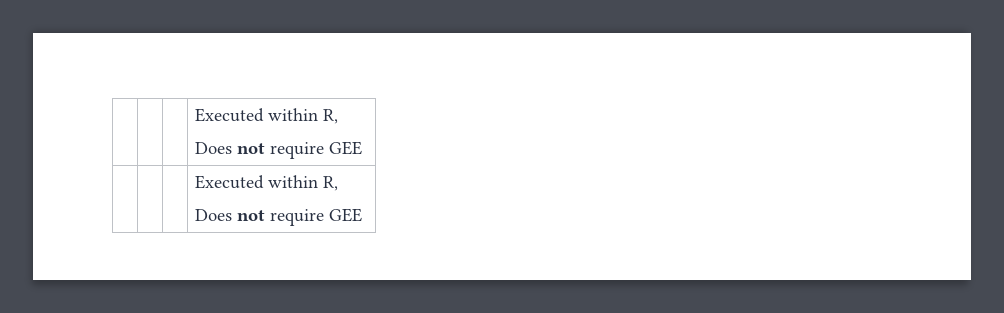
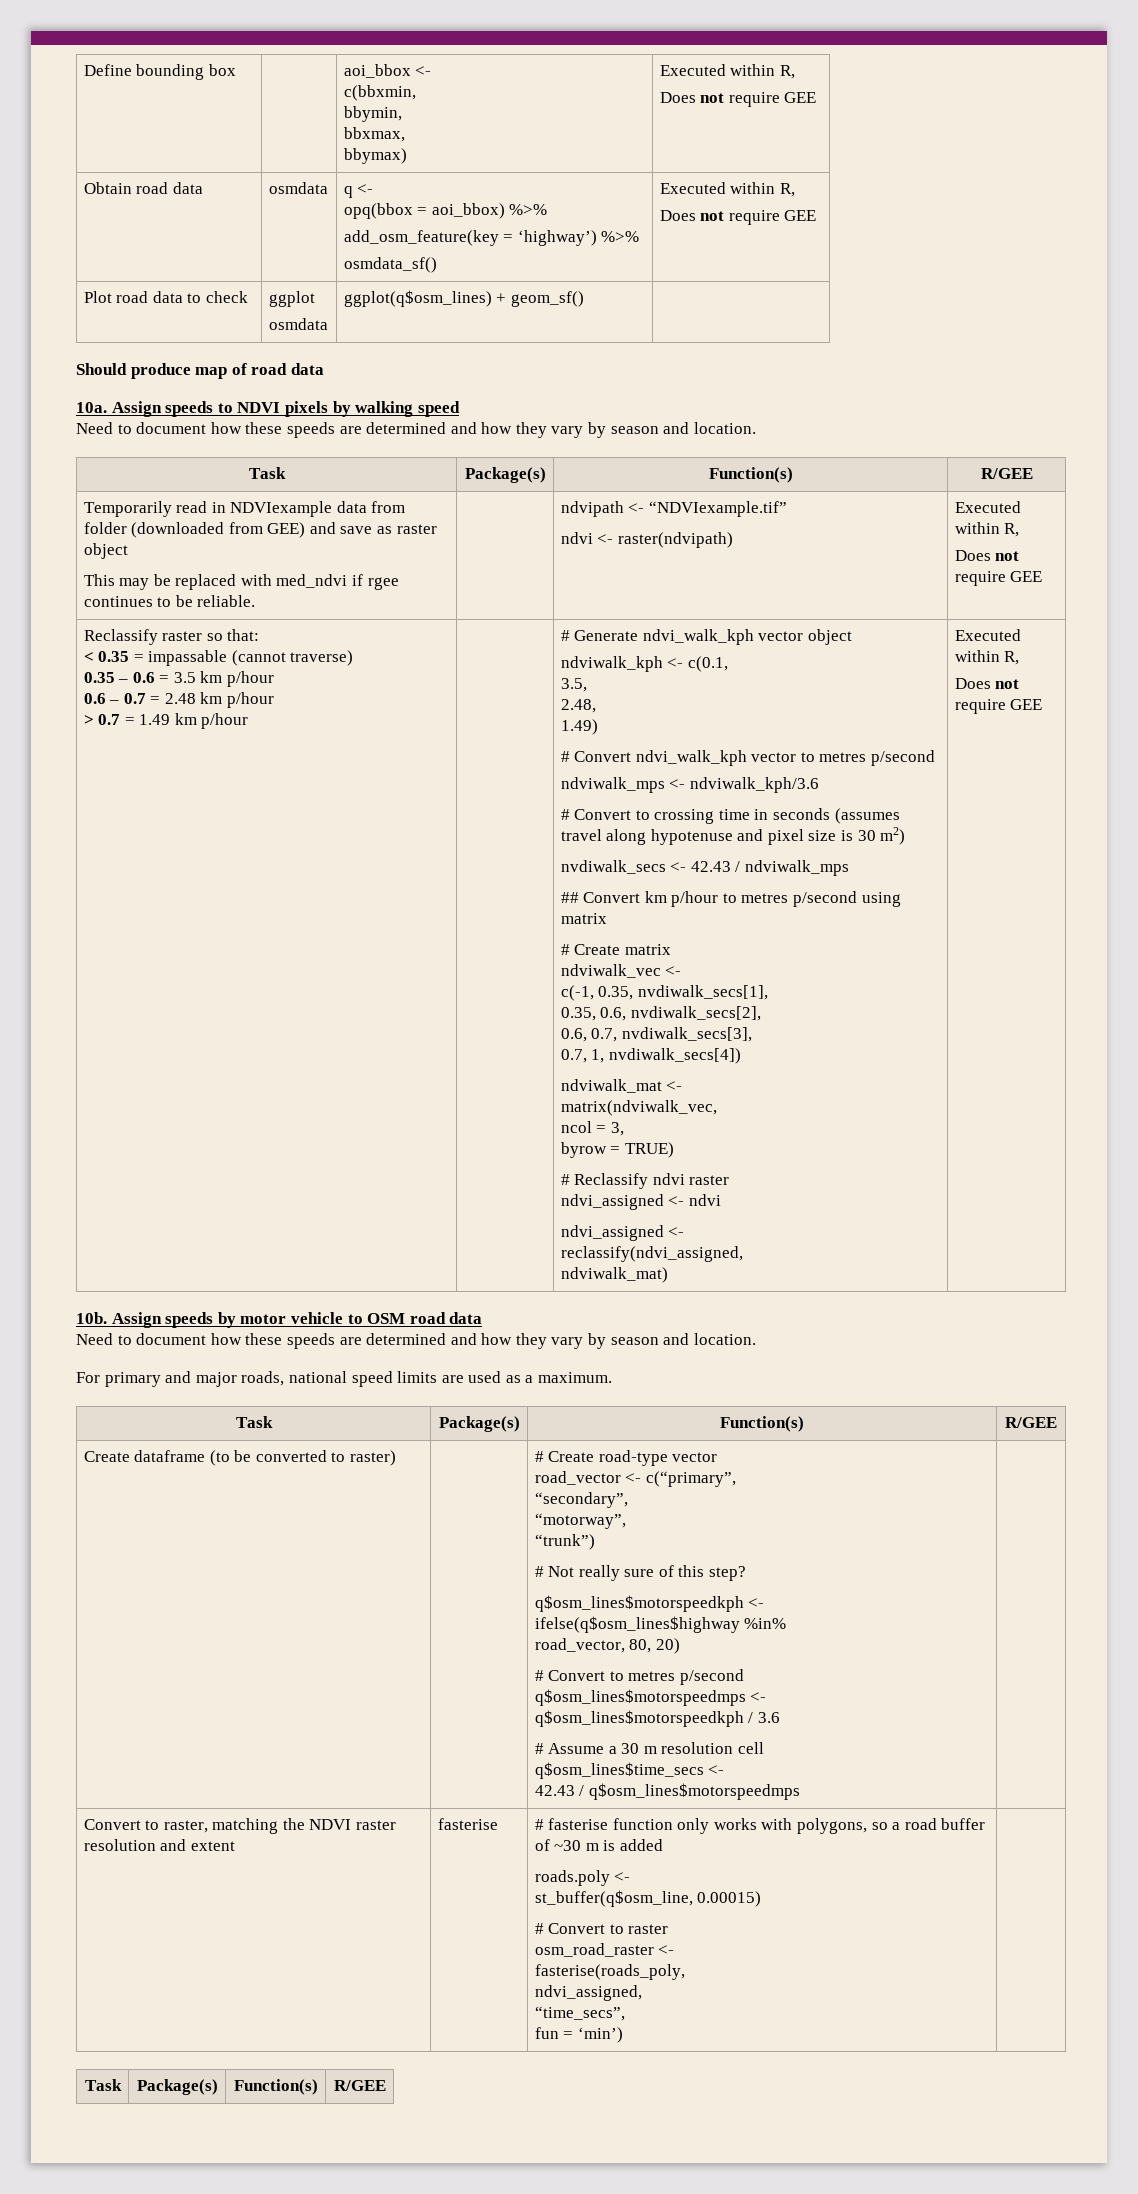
[194,108,338,124] [194,141,362,159] [194,175,338,191] [194,208,362,226] | | | Executed within R, // Does not require GEE // | | | Executed within R, // Does not require GEE -> [83,64,236,80] [343,64,432,78] [343,85,416,101] [343,106,402,122] [343,127,405,142] [343,148,407,164] [659,64,795,79] [659,92,817,107] [83,182,203,194] [268,182,328,194] [343,184,374,198] [343,203,548,219] [343,230,640,246] [343,257,437,273] [659,182,795,197] [659,210,817,225] [83,291,248,303] [268,291,315,307] [268,318,328,330] [343,290,584,307] [76,363,324,379] [76,401,460,417] [76,422,756,438] [248,467,286,479] [464,467,546,483] [708,467,793,483] [980,468,1033,479] [83,501,406,517] [83,522,437,538] [83,543,128,559] [83,574,399,590] [83,595,256,607] [560,501,787,517] [560,532,733,548] [954,501,1021,513] [954,522,1020,537] [954,550,1020,561] [954,571,1043,586] [83,629,260,645] [83,650,354,666] [83,671,275,687] [83,692,275,708] [83,713,249,729] [560,629,852,645] [560,656,728,672] [560,678,587,692] [560,699,596,713] [560,719,598,735] [560,750,936,766] [560,777,819,793] [560,808,900,824] [560,827,906,845] [560,860,849,876] [560,891,901,907] [560,913,607,924] [560,944,671,955] [560,964,682,978] [560,985,768,1001] [560,1006,761,1021] [560,1027,752,1042] [560,1048,741,1064] [560,1079,683,1093] [560,1100,717,1116] [560,1121,624,1136] [560,1142,674,1158] [560,1173,730,1189] [560,1194,721,1210] [560,1225,685,1241] [560,1246,743,1262] [560,1267,668,1283] [954,629,1021,641] [954,650,1020,665] [954,678,1020,689] [954,699,1043,714] [76,1312,483,1328] [76,1333,756,1349] [76,1371,613,1387] [235,1416,273,1428] [438,1416,520,1432] [720,1416,804,1432] [1005,1417,1057,1428] [83,1450,397,1466] [534,1450,718,1466] [534,1471,736,1487] [534,1492,628,1508] [534,1513,626,1529] [534,1534,595,1550] [534,1565,747,1581] [534,1595,765,1612] [534,1616,787,1633] [534,1638,680,1654] [534,1669,744,1685] [534,1689,767,1706] [534,1710,780,1727] [534,1742,765,1754] [534,1762,725,1779] [534,1783,800,1800] [83,1818,397,1834] [83,1839,235,1851] [437,1818,498,1830] [534,1818,986,1834] [534,1839,663,1851] [534,1870,631,1886] [534,1890,762,1907] [534,1923,669,1934] [534,1943,675,1957] [534,1964,685,1980] [534,1985,642,2001] [534,2006,625,2021] [534,2027,623,2043] [84,2079,122,2091] [136,2079,218,2095] [233,2079,318,2095] [333,2080,386,2091] Define bounding box | | aoi_bbox <- // c(bbxmin, // bbymin, // bbxmax, // bbymax) | Executed within R, // Does not require GEE // Obtain road data | osmdata | q <- // opq(bbox = aoi_bbox) %>% // add_osm_feature(key = ‘highway’) %>% // osmdata_sf() | Executed within R, // Does not require GEE // Plot road data to check | ggplot // osmdata | ggplot(q$osm_lines) + geom_sf() | // Should produce map of road data // 10a. Assign speeds to NDVI pixels by walking speed // Need to document how these speeds are determined and how they vary by season and location. // Task | Package(s) | Function(s) | R/GEE // Temporarily read in NDVIexample data from folder (downloaded from GEE) and save as raster object // This may be replaced with med_ndvi if rgee continues to be reliable. | | ndvipath <- “NDVIexample.tif” // ndvi <- raster(ndvipath) | Executed within R, // Does not require GEE // Reclassify raster so that: // < 0.35 = impassable (cannot traverse) // 0.35 – 0.6 = 3.5 km p/hour // 0.6 – 0.7 = 2.48 km p/hour // > 0.7 = 1.49 km p/hour | | # Generate ndvi_walk_kph vector object // ndviwalk_kph <- c(0.1, // 3.5, // 2.48, // 1.49) // # Convert ndvi_walk_kph vector to metres p/second // ndviwalk_mps <- ndviwalk_kph/3.6 // # Convert to crossing time in seconds (assumes travel along hypotenuse and pixel size is 30 m2) // nvdiwalk_secs <- 42.43 / ndviwalk_mps // ## Convert km p/hour to metres p/second using matrix // # Create matrix // ndviwalk_vec <- // c(-1, 0.35, nvdiwalk_secs[1], // 0.35, 0.6, nvdiwalk_secs[2], // 0.6, 0.7, nvdiwalk_secs[3], // 0.7, 1, nvdiwalk_secs[4]) // ndviwalk_mat <- // matrix(ndviwalk_vec, // ncol = 3, // byrow = TRUE) // # Reclassify ndvi raster // ndvi_assigned <- ndvi // ndvi_assigned <- // reclassify(ndvi_assigned, // ndviwalk_mat) | Executed within R, // Does not require GEE // 10b. Assign speeds by motor vehicle to OSM road data // Need to document how these speeds are determined and how they vary by season and location. // For primary and major roads, national speed limits are used as a maximum. // Task | Package(s) | Function(s) | R/GEE // Create dataframe (to be converted to raster) | | # Create road-type vector // road_vector <- c(“primary”, // “secondary”, // “motorway”, // “trunk”) // # Not really sure of this step? // q$osm_lines$motorspeedkph <- // ifelse(q$osm_lines$highway %in% // road_vector, 80, 20) // # Convert to metres p/second // q$osm_lines$motorspeedmps <- // q$osm_lines$motorspeedkph / 3.6 // # Assume a 30 m resolution cell // q$osm_lines$time_secs <- // 42.43 / q$osm_lines$motorspeedmps | // Convert to raster, matching the NDVI raster resolution and extent | fasterise | # fasterise function only works with polygons, so a road buffer of ~30 m is added // roads.poly <- // st_buffer(q$osm_line, 0.00015) // # Convert to raster // osm_road_raster <- // fasterise(roads_poly, // ndvi_assigned, // “time_secs”, // fun = ‘min’) | // Task | Package(s) | Function(s) | R/GEE

